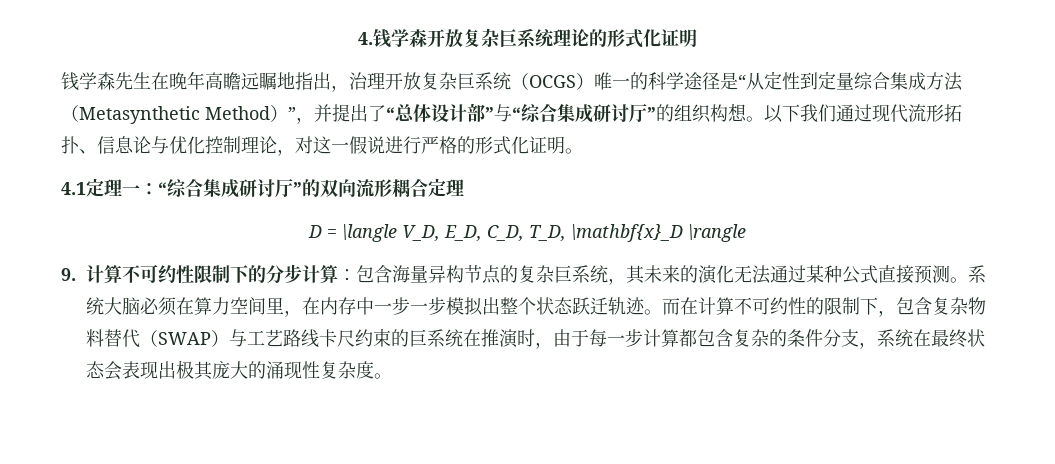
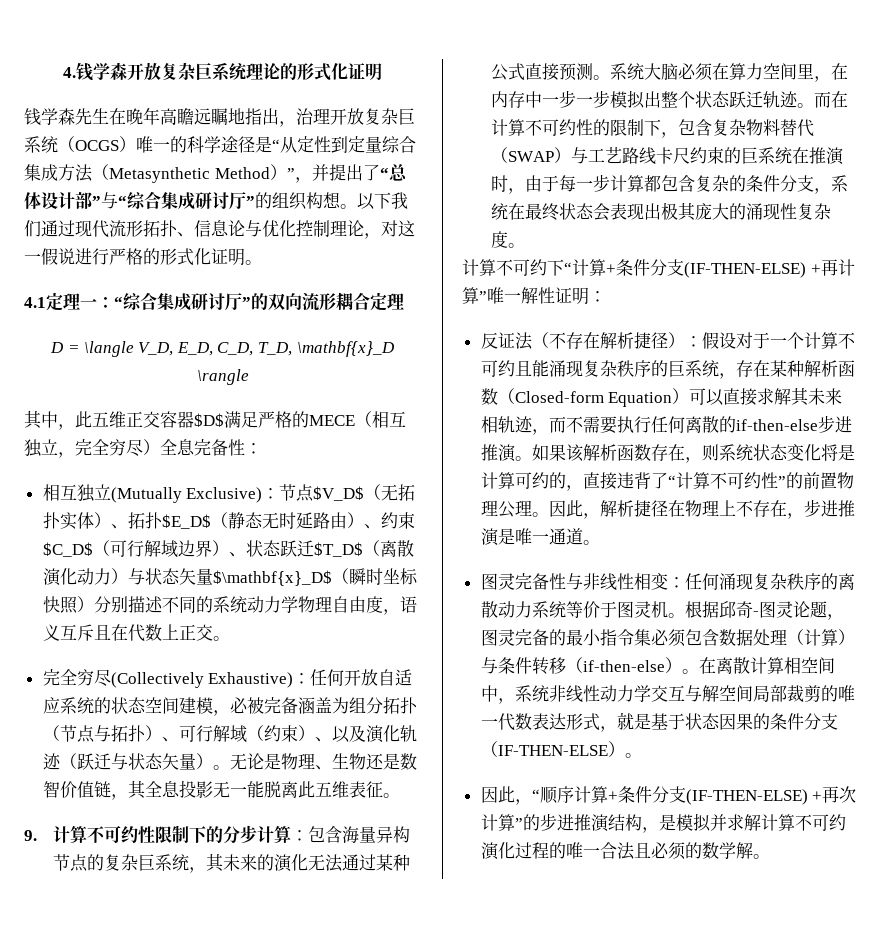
(746, 233) none -> [24,410,406,430] [24,439,262,458] [42,484,416,503] [42,512,415,530] [42,540,414,558] [42,568,418,586] [42,596,417,615] [42,624,230,642] [42,669,413,688] [42,697,417,716] [42,725,417,743] [42,753,417,770] [42,780,400,800] // 其中，此五维正交容器$D$满足严格的MECE（相互独立，完全穷尽）全息完备性： // 相互独立(Mutually Exclusive)：节点$V_D$（无拓扑实体）、拓扑$E_D$（静态无时延路由）、约束$C_D$（可行解域边界）、状态跃迁$T_D$（离散演化动力）与状态矢量$\mathbf{x}_D$（瞬时坐标快照）分别描述不同的系统动力学物理自由度，语义互斥且在代数上正交。 // 完全穷尽(Collectively Exhaustive)：任何开放自适应系统的状态空间建模，必被完备涵盖为组分拓扑（节点与拓扑）、可行解域（约束）、以及演化轨迹（跃迁与状态矢量）。无论是物理、生物还是数智价值链，其全息投影无一能脱离此五维表征。
(392, 376) none -> [462,259,855,278] [462,287,606,305] [480,332,855,350] [480,360,855,379] [480,387,843,407] [480,415,852,435] [480,444,855,463] [480,472,854,491] [480,499,855,519] [480,528,600,546] [480,573,855,591] [480,601,844,620] [480,629,855,647] [480,657,835,675] [480,685,855,704] [480,712,838,732] [480,741,642,758] [480,786,857,805] [480,813,846,833] [480,842,770,860] // 计算不可约下“计算+条件分支(IF-THEN-ELSE) +再计算”唯一解性证明： // 反证法（不存在解析捷径）：假设对于一个计算不可约且能涌现复杂秩序的巨系统，存在某种解析函数（Closed-form Equation）可以直接求解其未来相轨迹，而不需要执行任何离散的if-then-else步进推演。如果该解析函数存在，则系统状态变化将是计算可约的，直接违背了“计算不可约性”的前置物理公理。因此，解析捷径在物理上不存在，步进推演是唯一通道。 // 图灵完备性与非线性相变：任何涌现复杂秩序的离散动力系统等价于图灵机。根据邱奇-图灵论题，图灵完备的最小指令集必须包含数据处理（计算）与条件转移（if-then-else）。在离散计算相空间中，系统非线性动力学交互与解空间局部裁剪的唯一代数表达形式，就是基于状态因果的条件分支（IF-THEN-ELSE）。 // 因此，“顺序计算+条件分支(IF-THEN-ELSE) +再次计算”的步进推演结构，是模拟并求解计算不可约演化过程的唯一合法且必须的数学解。

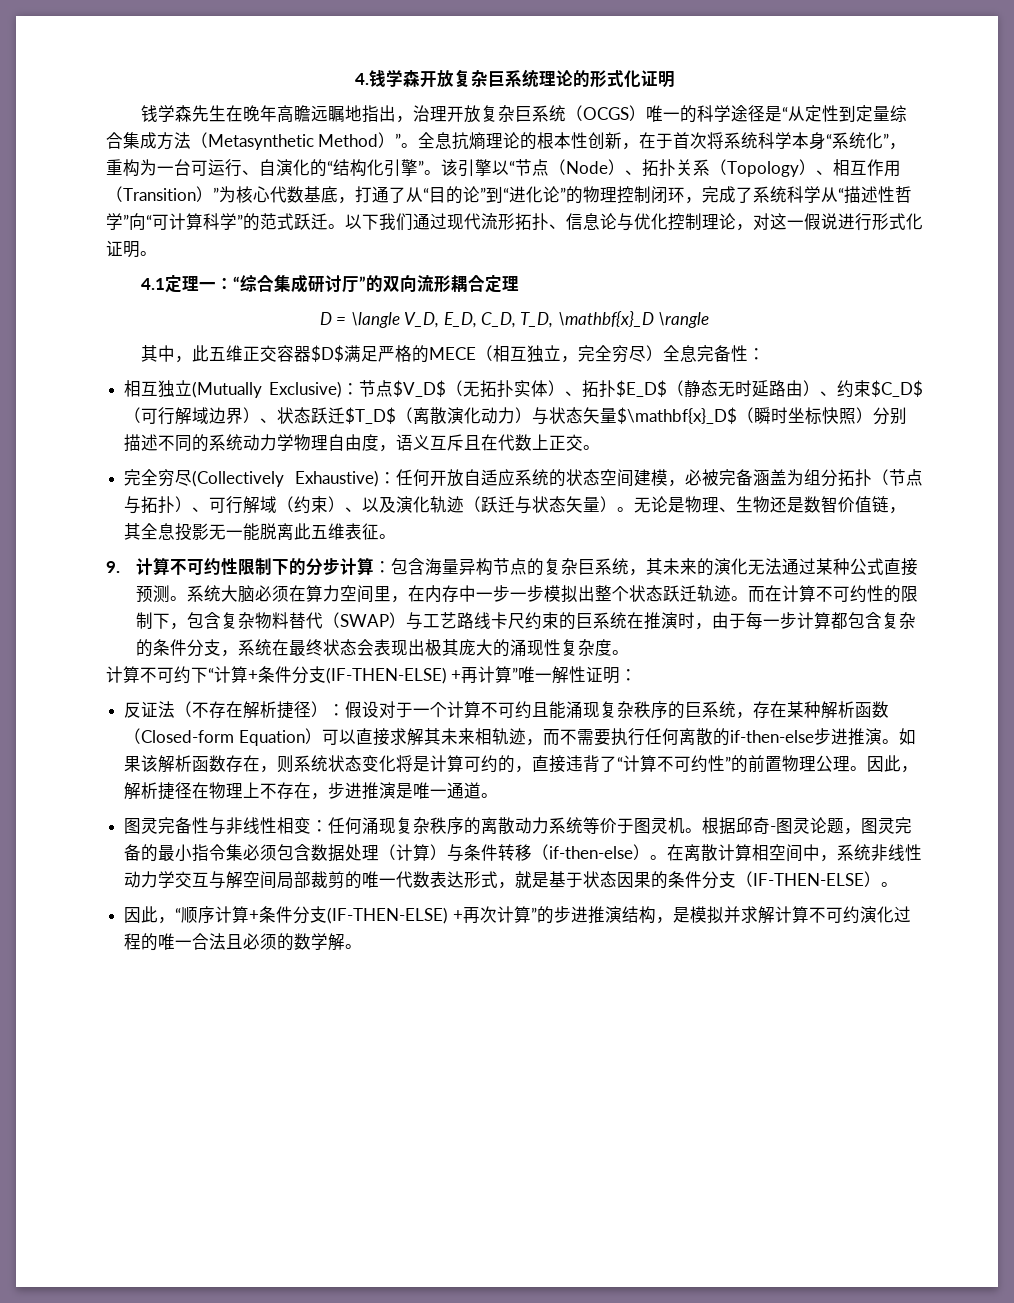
[294,164,407,183] [24,191,341,210] ，并提出了“总体设计部”与“综合集成研讨厅”的组织构想 -> [401,132,907,150] [106,159,901,177] [106,186,912,204] [106,213,328,231] 。全息抗熵理论的根本性创新，在于首次将系统科学本身“系统化”，重构为一台可运行、自演化的“结构化引擎”。该引擎以“节点（Node）、拓扑关系（Topology）、相互作用（Transition）”为核心代数基底，打通了从“目的论”到“进化论”的物理控制闭环，完成了系统科学从“描述性哲学”向“可计算科学”的范式跃迁
[109,248,160,265] 严格的 -> (872, 222) none

